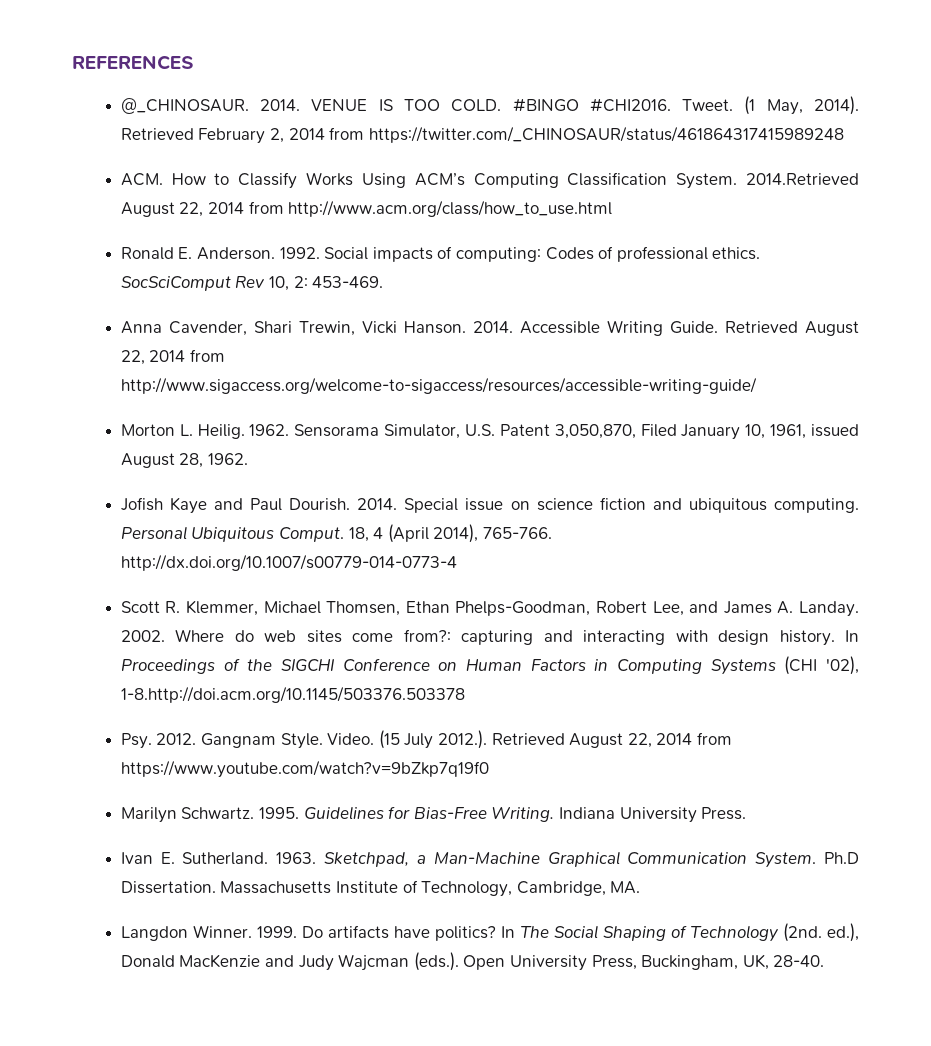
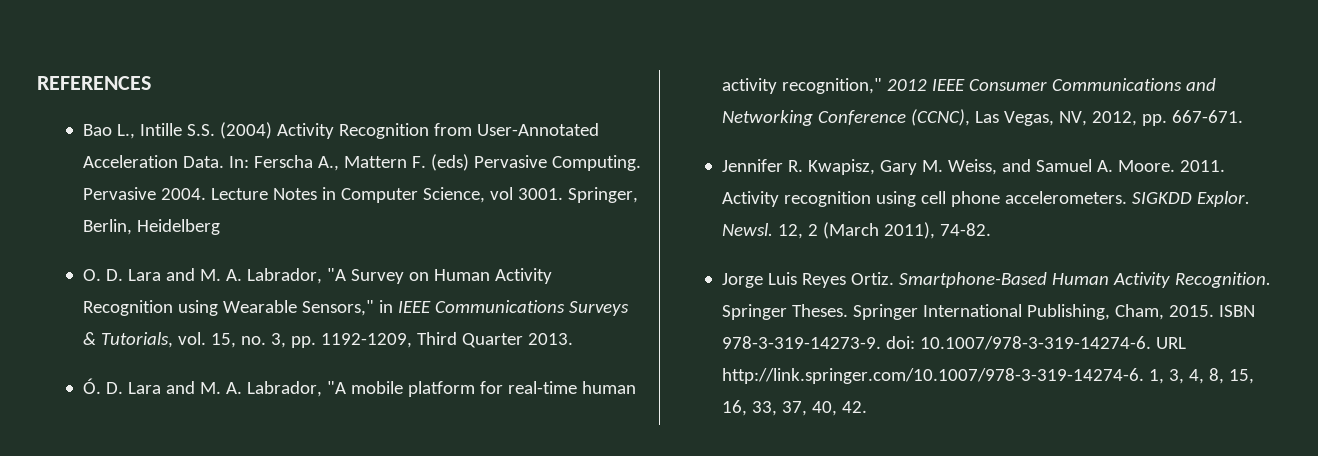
[120,96,859,115] [120,126,844,144] [120,172,860,189] [120,200,613,217] [120,246,761,262] [120,276,384,291] [120,320,859,336] [120,349,226,365] [120,377,757,394] [120,424,860,440] [120,453,249,468] [120,497,859,514] [120,524,552,543] [120,554,457,571] [120,600,859,617] [120,629,859,646] [120,656,859,675] [120,686,465,703] [120,730,732,749] [120,760,489,778] [120,806,747,823] [120,851,860,868] [120,880,641,897] [120,923,860,942] [120,952,825,971] @_CHINOSAUR. 2014. VENUE IS TOO COLD. #BINGO #CHI2016. Tweet. (1 May, 2014). Retrieved February 2, 2014 from https://twitter.com/_CHINOSAUR/status/461864317415989248 // ACM. How to Classify Works Using ACM’s Computing Classification System. 2014.Retrieved August 22, 2014 from http://www.acm.org/class/how_to_use.html // Ronald E. Anderson. 1992. Social impacts of computing: Codes of professional ethics. SocSciComput Rev 10, 2: 453-469. // Anna Cavender, Shari Trewin, Vicki Hanson. 2014. Accessible Writing Guide. Retrieved August 22, 2014 from http://www.sigaccess.org/welcome-to-sigaccess/resources/accessible-writing-guide/ // Morton L. Heilig. 1962. Sensorama Simulator, U.S. Patent 3,050,870, Filed January 10, 1961, issued August 28, 1962. // Jofish Kaye and Paul Dourish. 2014. Special issue on science fiction and ubiquitous computing. Personal Ubiquitous Comput. 18, 4 (April 2014), 765-766. http://dx.doi.org/10.1007/s00779-014-0773-4 // Scott R. Klemmer, Michael Thomsen, Ethan Phelps-Goodman, Robert Lee, and James A. Landay. 2002. Where do web sites come from?: capturing and interacting with design history. In Proceedings of the SIGCHI Conference on Human Factors in Computing Systems (CHI '02), 1-8.http://doi.acm.org/10.1145/503376.503378 // Psy. 2012. Gangnam Style. Video. (15 July 2012.). Retrieved August 22, 2014 from https://www.youtube.com/watch?v=9bZkp7q19f0 // Marilyn Schwartz. 1995. Guidelines for Bias-Free Writing. Indiana University Press. // Ivan E. Sutherland. 1963. Sketchpad, a Man-Machine Graphical Communication System. Ph.D Dissertation. Massachusetts Institute of Technology, Cambridge, MA. // Langdon Winner. 1999. Do artifacts have politics? In The Social Shaping of Technology (2nd. ed.), Donald MacKenzie and Judy Wajcman (eds.). Open University Press, Buckingham, UK, 28-40. -> [82,122,599,139] [82,154,641,171] [82,187,638,203] [82,219,220,235] [82,268,552,284] [82,300,629,316] [82,332,573,348] [82,378,636,397] [721,78,1216,94] [721,109,1243,126] [721,159,1225,175] [721,191,1250,207] [721,222,991,239] [721,272,1271,288] [721,304,1255,320] [721,336,1186,350] [721,368,1254,384] [721,400,867,416] Bao L., Intille S.S. (2004) Activity Recognition from User-Annotated Acceleration Data. In: Ferscha A., Mattern F. (eds) Pervasive Computing. Pervasive 2004. Lecture Notes in Computer Science, vol 3001. Springer, Berlin, Heidelberg // O. D. Lara and M. A. Labrador, "A Survey on Human Activity Recognition using Wearable Sensors," in IEEE Communications Surveys & Tutorials, vol. 15, no. 3, pp. 1192-1209, Third Quarter 2013. // Ó. D. Lara and M. A. Labrador, "A mobile platform for real-time human activity recognition," 2012 IEEE Consumer Communications and Networking Conference (CCNC), Las Vegas, NV, 2012, pp. 667-671. // Jennifer R. Kwapisz, Gary M. Weiss, and Samuel A. Moore. 2011. Activity recognition using cell phone accelerometers. SIGKDD Explor. Newsl. 12, 2 (March 2011), 74-82. // Jorge Luis Reyes Ortiz. Smartphone-Based Human Activity Recognition. Springer Theses. Springer International Publishing, Cham, 2015. ISBN 978-3-319-14273-9. doi: 10.1007/978-3-319-14274-6. URL http://link.springer.com/10.1007/978-3-319-14274-6. 1, 3, 4, 8, 15, 16, 33, 37, 40, 42.

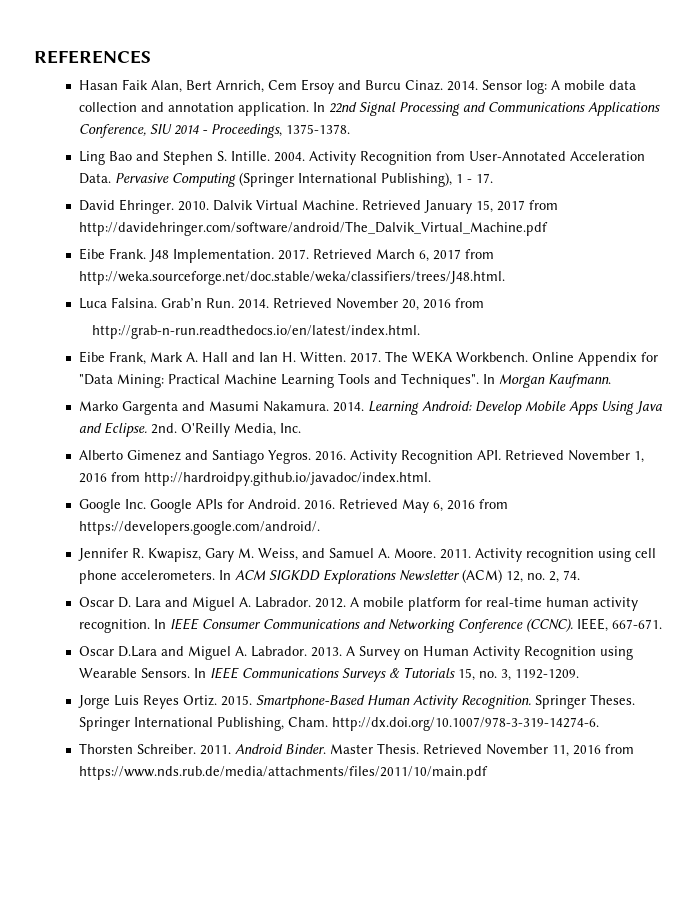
[82,122,272,139] Bao L., Intille S.S. (2004) -> [78,79,636,94] [78,102,660,116] [78,124,350,138] [78,151,305,165] Hasan Faik Alan, Bert Arnrich, Cem Ersoy and Burcu Cinaz. 2014. Sensor log: A mobile data collection and annotation application. In 22nd Signal Processing and Communications Applications Conference, SIU 2014 - Proceedings, 1375-1378. // Ling Bao and Stephen S. Intille. 2004.
[228,154,641,171] [82,187,638,203] [82,219,220,235] [82,268,552,284] [82,300,629,316] [82,332,573,348] [82,378,636,397] [721,78,1216,94] [721,109,1243,126] In: Ferscha A., Mattern F. (eds) Pervasive Computing. Pervasive 2004. Lecture Notes in Computer Science, vol 3001. Springer, Berlin, Heidelberg // O. D. Lara and M. A. Labrador, "A Survey on Human Activity Recognition using Wearable Sensors," in IEEE Communications Surveys & Tutorials, vol. 15, no. 3, pp. 1192-1209, Third Quarter 2013. // Ó. D. Lara and M. A. Labrador, "A mobile platform for real-time human activity recognition," 2012 IEEE Consumer Communications and Networking Conference (CCNC), Las Vegas, NV, 2012, pp. 667-671. -> [114,172,493,187] [78,199,558,214] [78,221,548,236] [78,248,494,263] [78,271,505,285] [78,297,484,311] [91,325,420,339] [78,351,658,366] [78,373,611,388] [78,401,662,415] [78,422,301,437] [78,450,644,464] [78,472,431,486] [78,499,508,513] [78,521,320,535] Pervasive Computing (Springer International Publishing), 1 - 17. // David Ehringer. 2010. Dalvik Virtual Machine. Retrieved January 15, 2017 from http://davidehringer.com/software/android/The_Dalvik_Virtual_Machine.pdf // Eibe Frank. J48 Implementation. 2017. Retrieved March 6, 2017 from http://weka.sourceforge.net/doc.stable/weka/classifiers/trees/J48.html. // Luca Falsina. Grab’n Run. 2014. Retrieved November 20, 2016 from // http://grab-n-run.readthedocs.io/en/latest/index.html. // Eibe Frank, Mark A. Hall and Ian H. Witten. 2017. The WEKA Workbench. Online Appendix for "Data Mining: Practical Machine Learning Tools and Techniques". In Morgan Kaufmann. // Marko Gargenta and Masumi Nakamura. 2014. Learning Android: Develop Mobile Apps Using Java and Eclipse. 2nd. O'Reilly Media, Inc. // Alberto Gimenez and Santiago Yegros. 2016. Activity Recognition API. Retrieved November 1, 2016 from http://hardroidpy.github.io/javadoc/index.html. // Google Inc. Google APIs for Android. 2016. Retrieved May 6, 2016 from https://developers.google.com/android/.
[1131,191,1250,207] [721,222,991,239] SIGKDD Explor. Newsl. 12, 2 (March 2011), 74-82. -> [218,569,580,584] [78,597,638,611] [78,618,662,633] [78,646,633,660] [78,667,579,682] In ACM SIGKDD Explorations Newsletter (ACM) 12, no. 2, 74. // Oscar D. Lara and Miguel A. Labrador. 2012. A mobile platform for real-time human activity recognition. In IEEE Consumer Communications and Networking Conference (CCNC). IEEE, 667-671. // Oscar D.Lara and Miguel A. Labrador. 2013. A Survey on Human Activity Recognition using Wearable Sensors. In IEEE Communications Surveys & Tutorials 15, no. 3, 1192-1209.
(894, 278) none -> [220,695,252,706] 2015.
[1114,304,1255,320] [721,336,1186,350] [721,368,1254,384] [721,400,867,416] Cham, 2015. ISBN 978-3-319-14273-9. doi: 10.1007/978-3-319-14274-6. URL http://link.springer.com/10.1007/978-3-319-14274-6. 1, 3, 4, 8, 15, 16, 33, 37, 40, 42. -> [287,717,599,731] [78,743,634,757] [78,766,488,780] Cham. http://dx.doi.org/10.1007/978-3-319-14274-6. // Thorsten Schreiber. 2011. Android Binder. Master Thesis. Retrieved November 11, 2016 from https://www.nds.rub.de/media/attachments/files/2011/10/main.pdf

